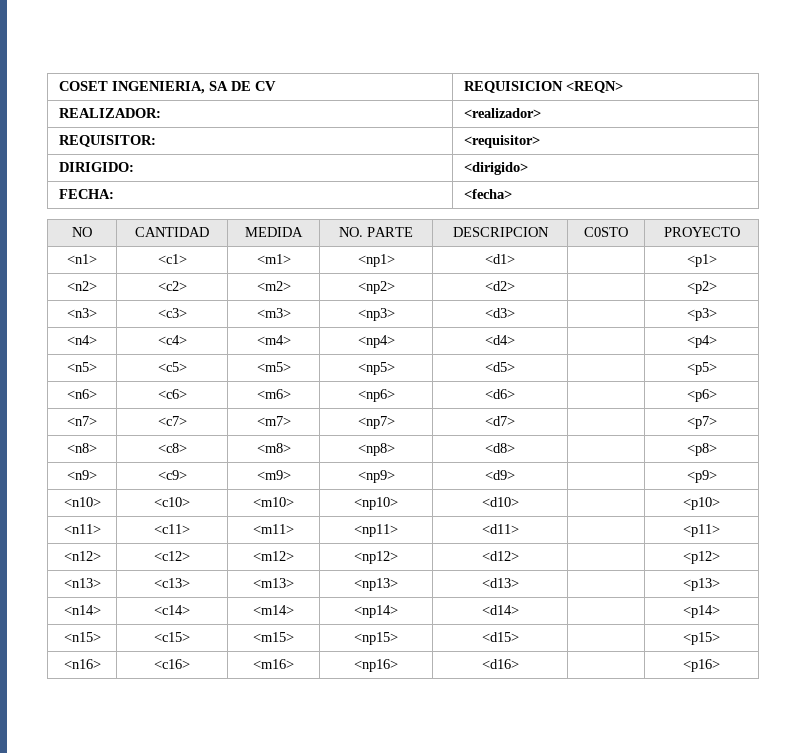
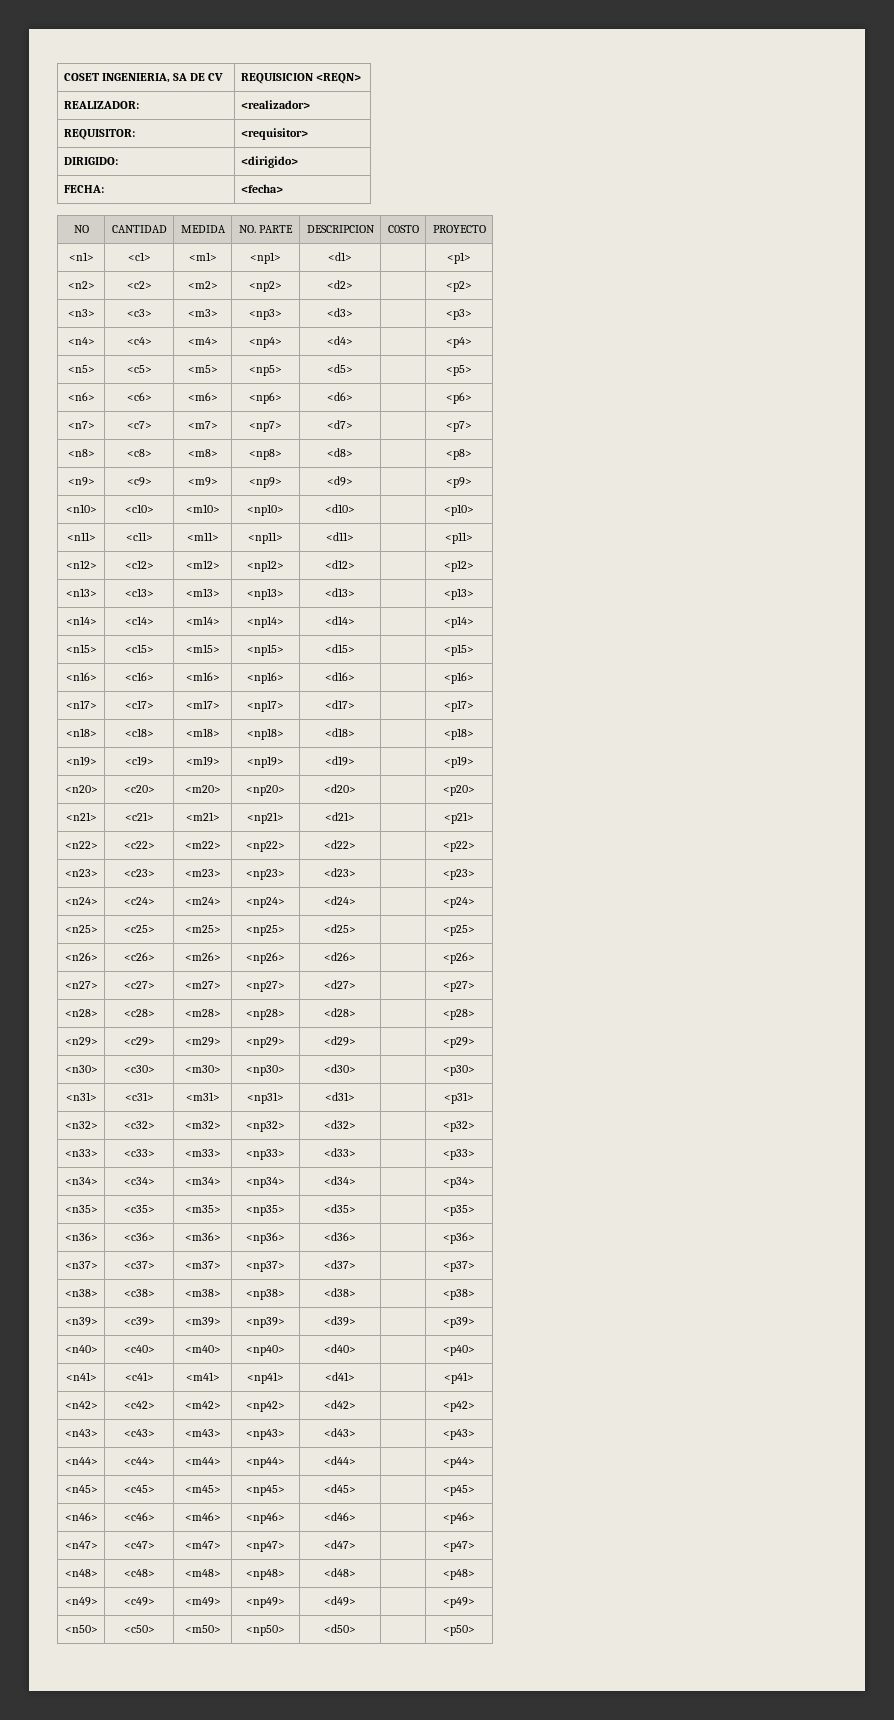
(720, 665) none -> [65,700,97,709] [124,700,154,709] [185,700,220,709] [247,700,284,712] [325,700,355,709] [444,700,474,712] [65,728,97,737] [124,728,154,737] [185,728,220,737] [247,728,284,740] [325,728,355,737] [444,728,474,740] [65,756,97,766] [124,756,154,766] [185,756,220,766] [247,756,284,768] [325,756,355,766] [444,756,474,768] [64,785,98,793] [123,785,155,793] [184,785,221,793] [246,785,285,796] [324,784,356,793] [443,785,475,796] [65,812,97,821] [124,812,154,821] [185,812,220,821] [247,812,284,824] [325,812,355,821] [444,812,474,824] [64,841,98,849] [123,841,155,849] [184,841,221,849] [246,841,285,852] [324,840,356,849] [443,841,475,852] [64,869,98,877] [123,869,155,877] [184,869,221,877] [246,869,285,880] [324,868,356,877] [443,869,475,880] [64,897,98,905] [123,897,155,905] [184,897,221,905] [246,897,285,908] [324,896,356,905] [443,897,475,908] [64,925,98,933] [123,925,155,933] [184,925,221,933] [246,925,285,936] [324,924,356,933] [443,925,475,936] [64,952,98,961] [123,952,155,961] [184,952,221,961] [246,952,285,964] [324,952,356,961] [443,952,475,964] [64,981,98,989] [123,981,155,989] [184,981,221,989] [246,981,285,992] [324,980,356,989] [443,981,475,992] [64,1009,98,1017] [123,1009,155,1017] [184,1009,221,1017] [246,1009,285,1020] [324,1008,356,1017] [443,1009,475,1020] [64,1037,98,1046] [123,1037,155,1046] [184,1037,221,1046] [246,1037,285,1048] [324,1036,356,1046] [443,1037,475,1048] [64,1065,98,1073] [123,1065,155,1073] [184,1065,221,1073] [246,1065,285,1076] [324,1064,356,1073] [443,1065,475,1076] [65,1092,97,1101] [124,1092,154,1101] [185,1092,220,1101] [247,1092,284,1104] [325,1092,355,1101] [444,1092,474,1104] [64,1121,98,1129] [123,1121,155,1129] [184,1121,221,1129] [246,1121,285,1132] [324,1120,356,1129] [443,1121,475,1132] [64,1149,98,1157] [123,1149,155,1157] [184,1149,221,1157] [246,1149,285,1160] [324,1148,356,1157] [443,1149,475,1160] [64,1177,98,1185] [123,1177,155,1185] [184,1177,221,1185] [246,1177,285,1188] [324,1176,356,1185] [443,1177,475,1188] [64,1205,98,1213] [123,1205,155,1213] [184,1205,221,1213] [246,1205,285,1216] [324,1204,356,1213] [443,1205,475,1216] [64,1232,98,1241] [123,1232,155,1241] [184,1232,221,1241] [246,1232,285,1244] [324,1232,356,1241] [443,1232,475,1244] [64,1261,98,1269] [123,1261,155,1269] [184,1261,221,1269] [246,1261,285,1272] [324,1260,356,1269] [443,1261,475,1272] [64,1289,98,1297] [123,1289,155,1297] [184,1289,221,1297] [246,1289,285,1300] [324,1288,356,1297] [443,1289,475,1300] [64,1317,98,1326] [123,1317,155,1326] [184,1317,221,1326] [246,1317,285,1328] [324,1316,356,1326] [443,1317,475,1328] [64,1345,98,1353] [123,1345,155,1353] [184,1345,221,1353] [246,1345,285,1356] [324,1344,356,1353] [443,1345,475,1356] [65,1372,97,1381] [124,1372,154,1381] [185,1372,220,1381] [247,1372,284,1384] [325,1372,355,1381] [444,1372,474,1384] [64,1401,98,1409] [123,1401,155,1409] [184,1401,221,1409] [246,1401,285,1412] [324,1400,356,1409] [443,1401,475,1412] [64,1429,98,1437] [123,1429,155,1437] [184,1429,221,1437] [246,1429,285,1440] [324,1428,356,1437] [443,1429,475,1440] [64,1457,98,1465] [123,1457,155,1465] [184,1457,221,1465] [246,1457,285,1468] [324,1456,356,1465] [443,1457,475,1468] [64,1485,98,1493] [123,1485,155,1493] [184,1485,221,1493] [246,1485,285,1496] [324,1484,356,1493] [443,1485,475,1496] [64,1512,98,1521] [123,1512,155,1521] [184,1512,221,1521] [246,1512,285,1524] [324,1512,356,1521] [443,1512,475,1524] [64,1541,98,1549] [123,1541,155,1549] [184,1541,221,1549] [246,1541,285,1552] [324,1540,356,1549] [443,1541,475,1552] [64,1569,98,1577] [123,1569,155,1577] [184,1569,221,1577] [246,1569,285,1580] [324,1568,356,1577] [443,1569,475,1580] [64,1597,98,1606] [123,1597,155,1606] [184,1597,221,1606] [246,1597,285,1608] [324,1596,356,1606] [443,1597,475,1608] [64,1625,98,1633] [123,1625,155,1633] [184,1625,221,1633] [246,1625,285,1636] [324,1624,356,1633] [443,1625,475,1636] // <n17> | <c17> | <m17> | <np17> | <d17> | | <p17> // <n18> | <c18> | <m18> | <np18> | <d18> | | <p18> // <n19> | <c19> | <m19> | <np19> | <d19> | | <p19> // <n20> | <c20> | <m20> | <np20> | <d20> | | <p20> // <n21> | <c21> | <m21> | <np21> | <d21> | | <p21> // <n22> | <c22> | <m22> | <np22> | <d22> | | <p22> // <n23> | <c23> | <m23> | <np23> | <d23> | | <p23> // <n24> | <c24> | <m24> | <np24> | <d24> | | <p24> // <n25> | <c25> | <m25> | <np25> | <d25> | | <p25> // <n26> | <c26> | <m26> | <np26> | <d26> | | <p26> // <n27> | <c27> | <m27> | <np27> | <d27> | | <p27> // <n28> | <c28> | <m28> | <np28> | <d28> | | <p28> // <n29> | <c29> | <m29> | <np29> | <d29> | | <p29> // <n30> | <c30> | <m30> | <np30> | <d30> | | <p30> // <n31> | <c31> | <m31> | <np31> | <d31> | | <p31> // <n32> | <c32> | <m32> | <np32> | <d32> | | <p32> // <n33> | <c33> | <m33> | <np33> | <d33> | | <p33> // <n34> | <c34> | <m34> | <np34> | <d34> | | <p34> // <n35> | <c35> | <m35> | <np35> | <d35> | | <p35> // <n36> | <c36> | <m36> | <np36> | <d36> | | <p36> // <n37> | <c37> | <m37> | <np37> | <d37> | | <p37> // <n38> | <c38> | <m38> | <np38> | <d38> | | <p38> // <n39> | <c39> | <m39> | <np39> | <d39> | | <p39> // <n40> | <c40> | <m40> | <np40> | <d40> | | <p40> // <n41> | <c41> | <m41> | <np41> | <d41> | | <p41> // <n42> | <c42> | <m42> | <np42> | <d42> | | <p42> // <n43> | <c43> | <m43> | <np43> | <d43> | | <p43> // <n44> | <c44> | <m44> | <np44> | <d44> | | <p44> // <n45> | <c45> | <m45> | <np45> | <d45> | | <p45> // <n46> | <c46> | <m46> | <np46> | <d46> | | <p46> // <n47> | <c47> | <m47> | <np47> | <d47> | | <p47> // <n48> | <c48> | <m48> | <np48> | <d48> | | <p48> // <n49> | <c49> | <m49> | <np49> | <d49> | | <p49> // <n50> | <c50> | <m50> | <np50> | <d50> | | <p50>

